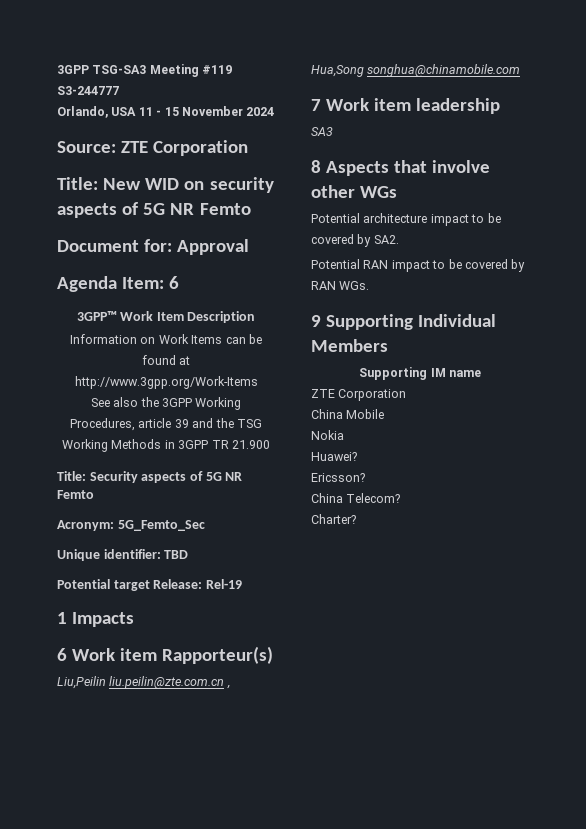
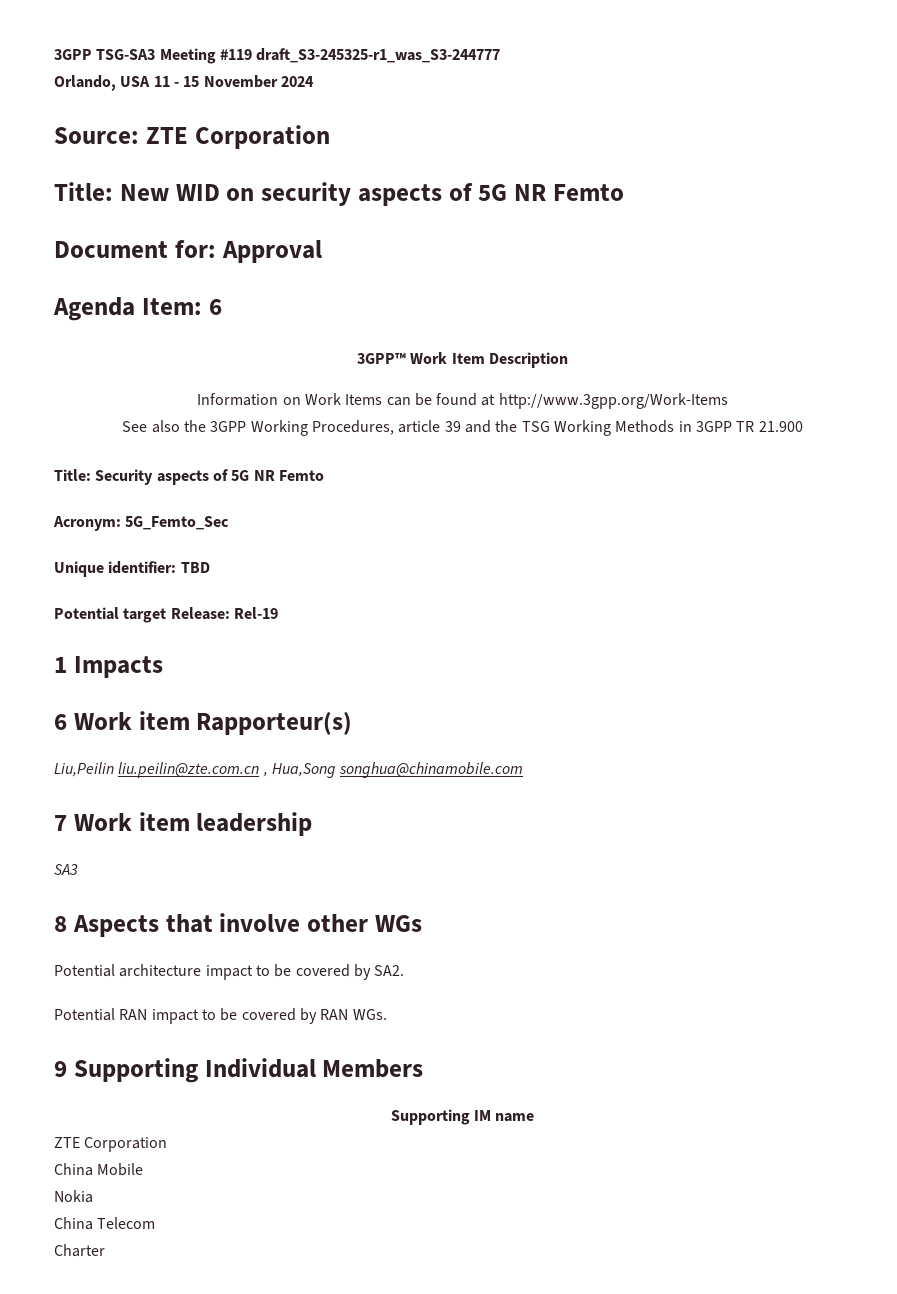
[57,86,119,95] S3-244777 -> [256,48,501,63] draft_S3-245325-r1_was_S3-244777
[311,452,357,461] [311,473,365,482] [311,493,401,503] [311,514,356,524] Huawei? // Ericsson? // China Telecom? // Charter? -> [54,1217,156,1230] [54,1244,105,1257] China Telecom // Charter

